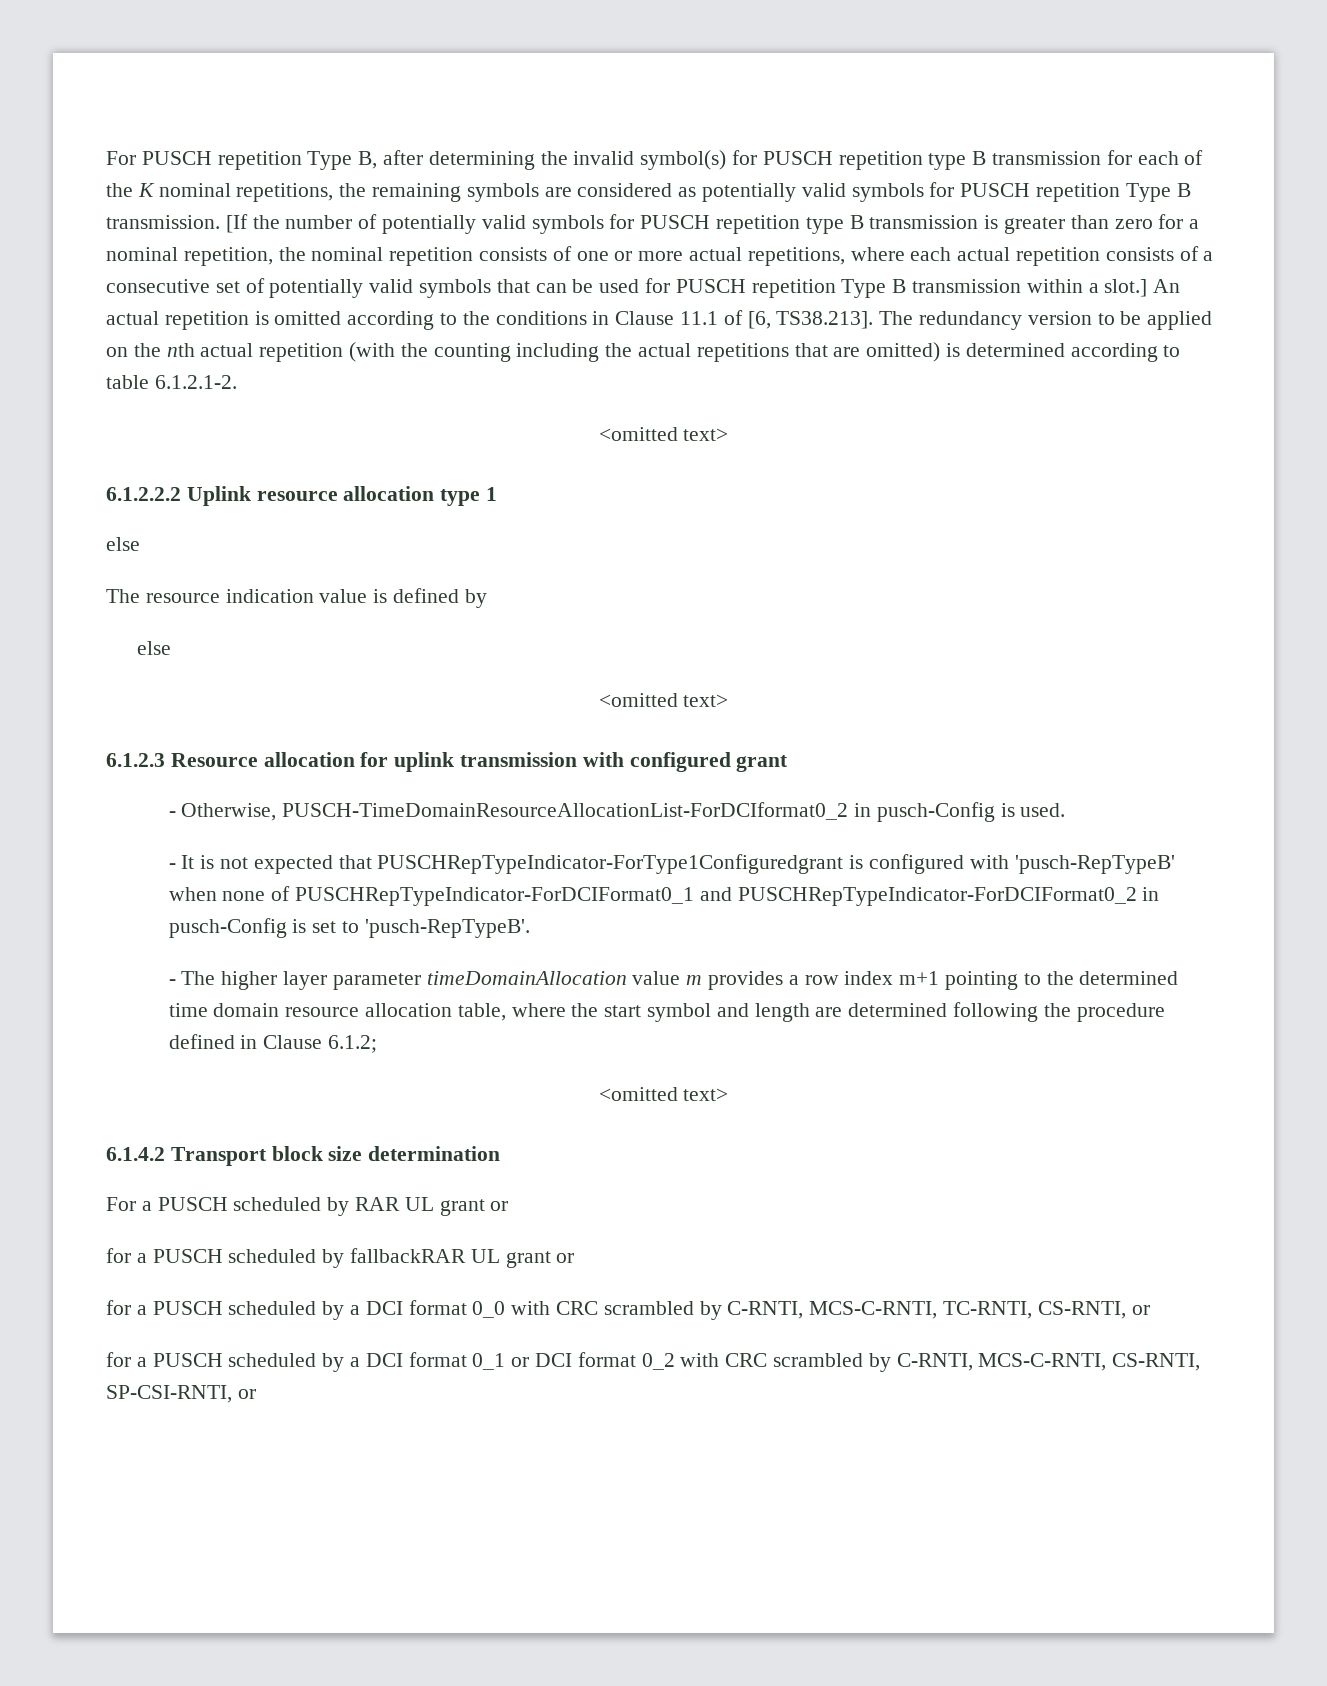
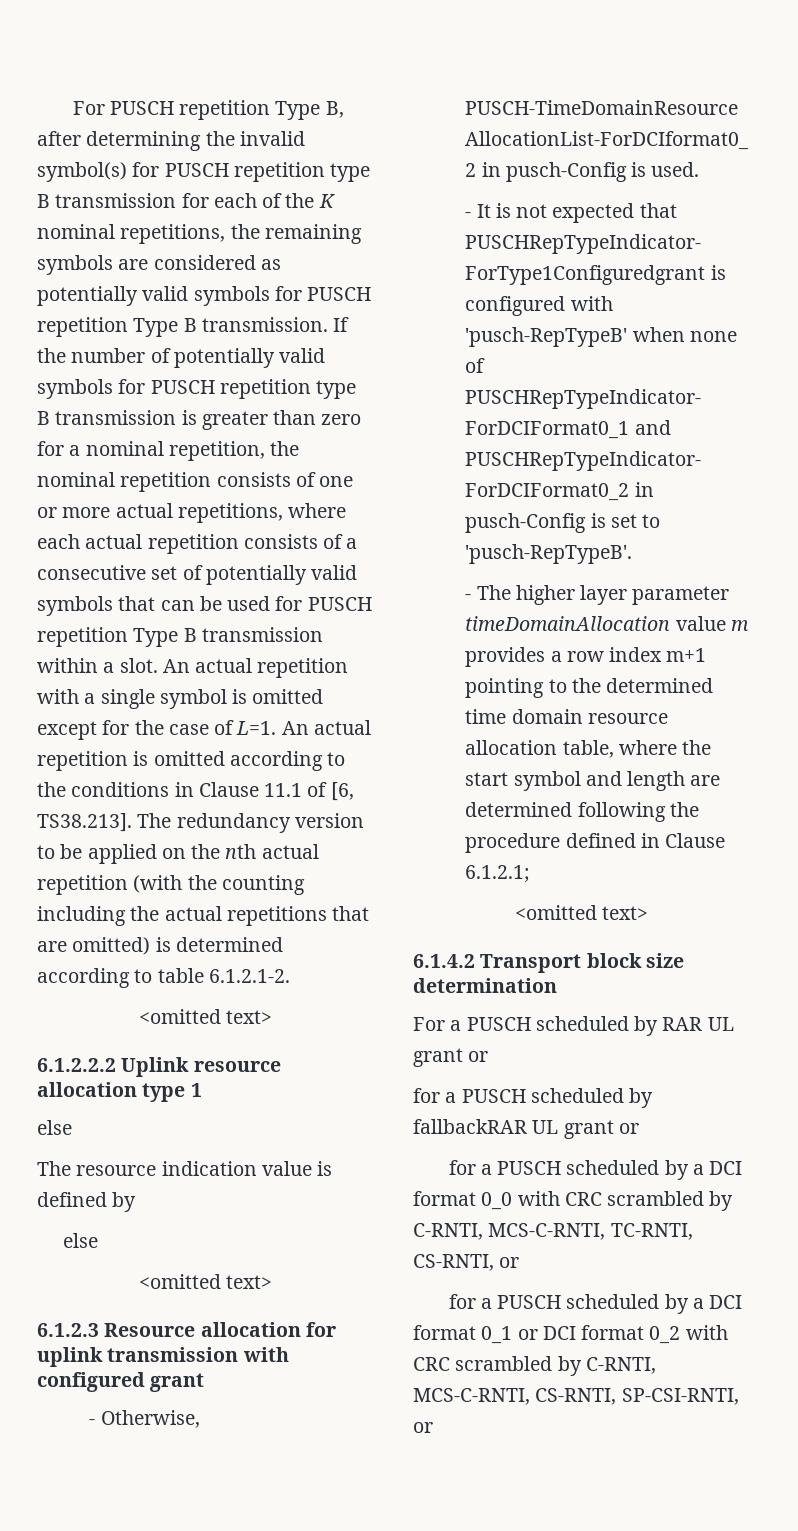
[225,214,248,233] [If -> [333,317,350,332] If
[1104,279,1148,297] slot.] -> [119,658,349,678] [37,689,324,709] [37,720,277,740] slot. An actual repetition with a single symbol is omitted except for the case of L=1.
[328,1035,378,1053] 6.1.2; -> [465,865,531,883] 6.1.2.1;

